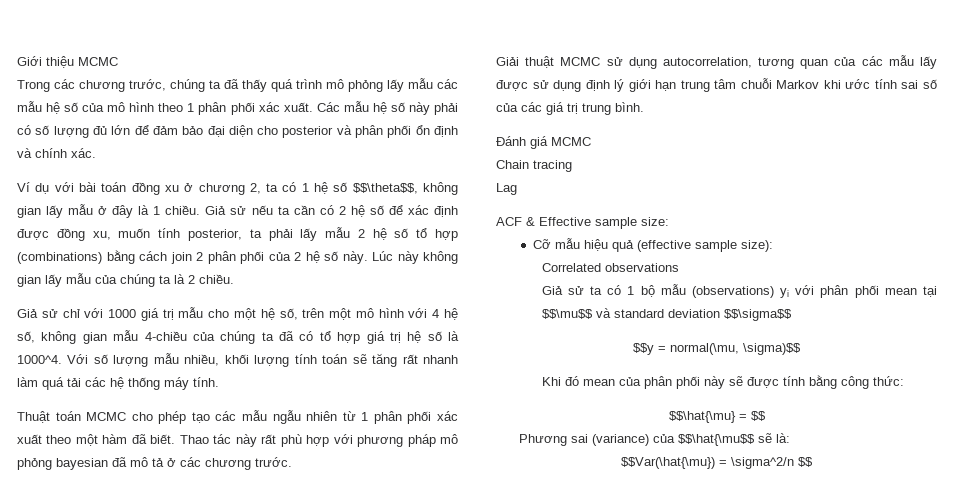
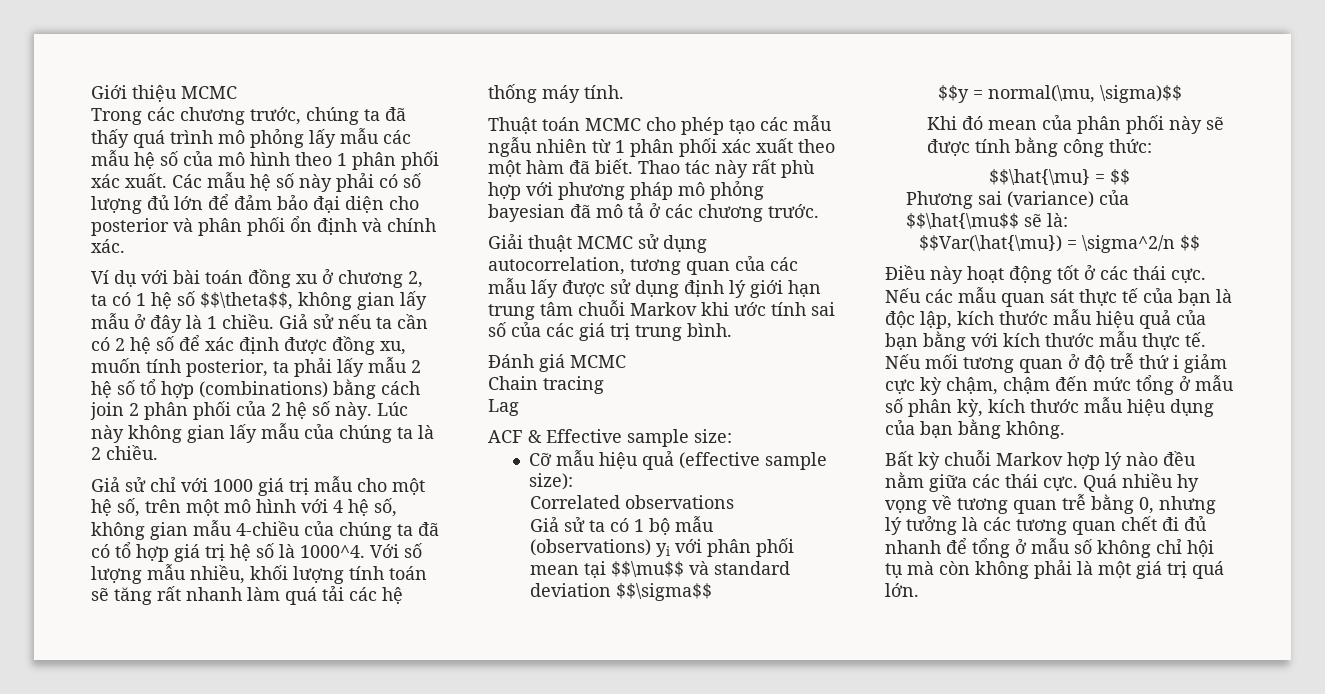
(813, 462) none -> [885,265,1206,284] [885,287,1232,307] [885,309,1206,329] [885,331,1206,351] [885,353,1227,373] [885,375,1234,395] [885,397,1214,417] [885,419,1065,439] [885,450,1196,470] [885,472,1199,492] [885,494,1216,514] [885,516,1207,535] [885,538,1214,558] [885,560,1224,579] [885,583,919,597] // Điều này hoạt động tốt ở các thái cực. Nếu các mẫu quan sát thực tế của bạn là độc lập, kích thước mẫu hiệu quả của bạn bằng với kích thước mẫu thực tế. Nếu mối tương quan ở độ trễ thứ i giảm cực kỳ chậm, chậm đến mức tổng ở mẫu số phân kỳ, kích thước mẫu hiệu dụng của bạn bằng không. // Bất kỳ chuỗi Markov hợp lý nào đều nằm giữa các thái cực. Quá nhiều hy vọng về tương quan trễ bằng 0, nhưng lý tưởng là các tương quan chết đi đủ nhanh để tổng ở mẫu số không chỉ hội tụ mà còn không phải là một giá trị quá lớn.

